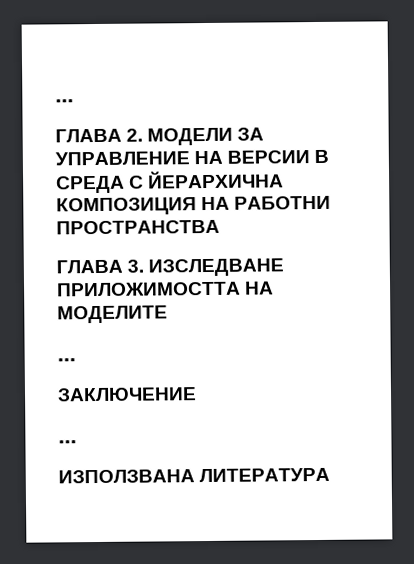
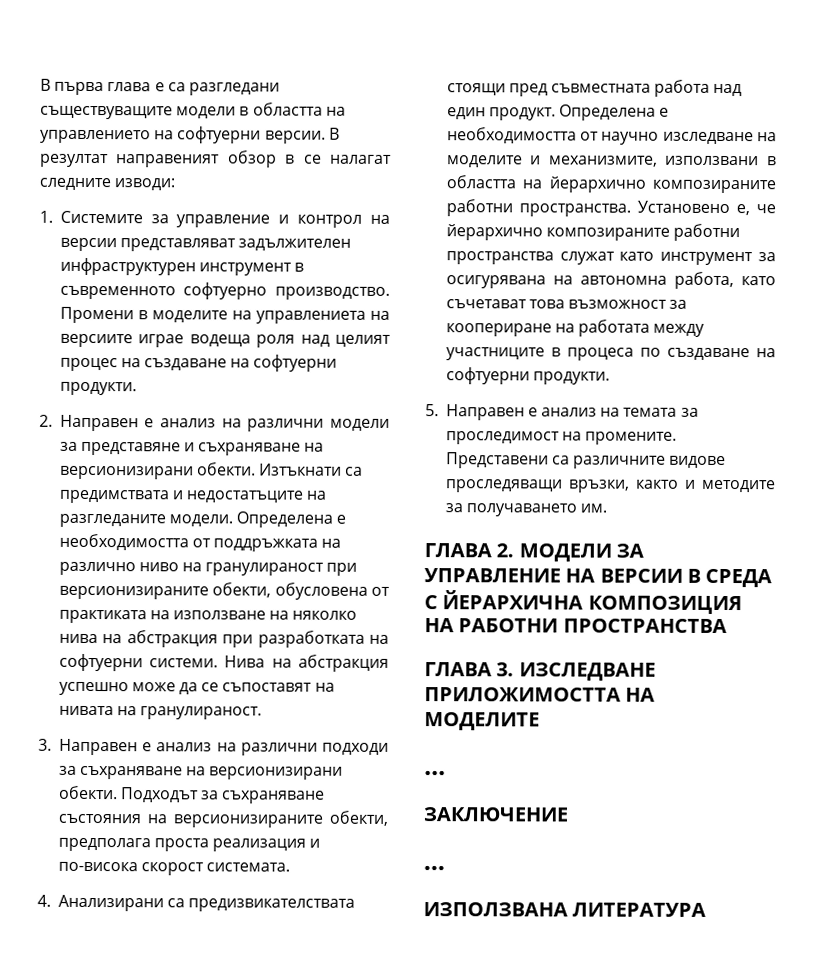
[55,99,74,103] ... -> [40,78,280,96] [40,102,346,120] [40,126,340,144] [40,150,392,168] [39,177,176,191] [39,210,390,228] [59,237,352,252] [59,257,305,276] [59,282,390,300] [59,306,391,324] [59,333,391,348] [59,354,338,372] [59,381,137,396] [39,414,390,432] [59,441,325,456] [59,462,364,480] [58,489,327,504] [58,511,347,528] [58,533,342,552] [58,561,358,576] [58,582,390,600] [58,609,358,624] [58,630,389,648] [58,653,389,672] [58,681,335,696] [58,705,263,720] [38,738,389,756] [58,765,344,780] [58,785,326,804] [57,810,388,828] [57,837,321,852] [57,861,291,876] [37,894,356,912] [446,79,743,97] [446,104,670,121] [446,127,777,145] [446,155,777,168] [445,175,776,194] [445,199,776,217] [445,223,741,242] [445,251,776,266] [445,271,776,290] [445,299,688,309] [445,319,706,337] [445,347,776,361] [445,367,610,385] [425,404,699,421] [445,431,678,445] [445,452,727,469] [444,479,776,493] [444,503,608,517] В първа глава е са разгледани съществуващите модели в областта на управлението на софтуерни версии. В резултат направеният обзор в се налагат следните изводи: // 1. Системите за управление и контрол на версии представляват задължителен инфраструктурен инструмент в съвременното софтуерно производство. Промени в моделите на управлениета на версиите играе водеща роля над целият процес на създаване на софтуерни продукти. // 2. Направен е анализ на различни модели за представяне и съхраняване на версионизирани обекти. Изтъкнати са предимствата и недостатъците на разгледаните модели. Определена е необходимостта от поддръжката на различно ниво на гранулираност при версионизираните обекти, обусловена от практиката на използване на няколко нива на абстракция при разработката на софтуерни системи. Нива на абстракция успешно може да се съпоставят на нивата на гранулираност. // 3. Направен е анализ на различни подходи за съхраняване на версионизирани обекти. Подходът за съхраняване състояния на версионизираните обекти, предполага проста реализация и по-висока скорост системата. // 4. Анализирани са предизвикателствата стоящи пред съвместната работа над един продукт. Определена е необходимостта от научно изследване на моделите и механизмите, използвани в областта на йерархично композираните работни пространства. Установено е, че йерархично композираните работни пространства служат като инструмент за осигурявана на автономна работа, като съчетават това възможност за коопериране на работата между участниците в процеса по създаване на софтуерни продукти. // 5. Направен е анализ на темата за проследимост на промените. Представени са различните видове проследяващи връзки, както и методите за получаването им.

